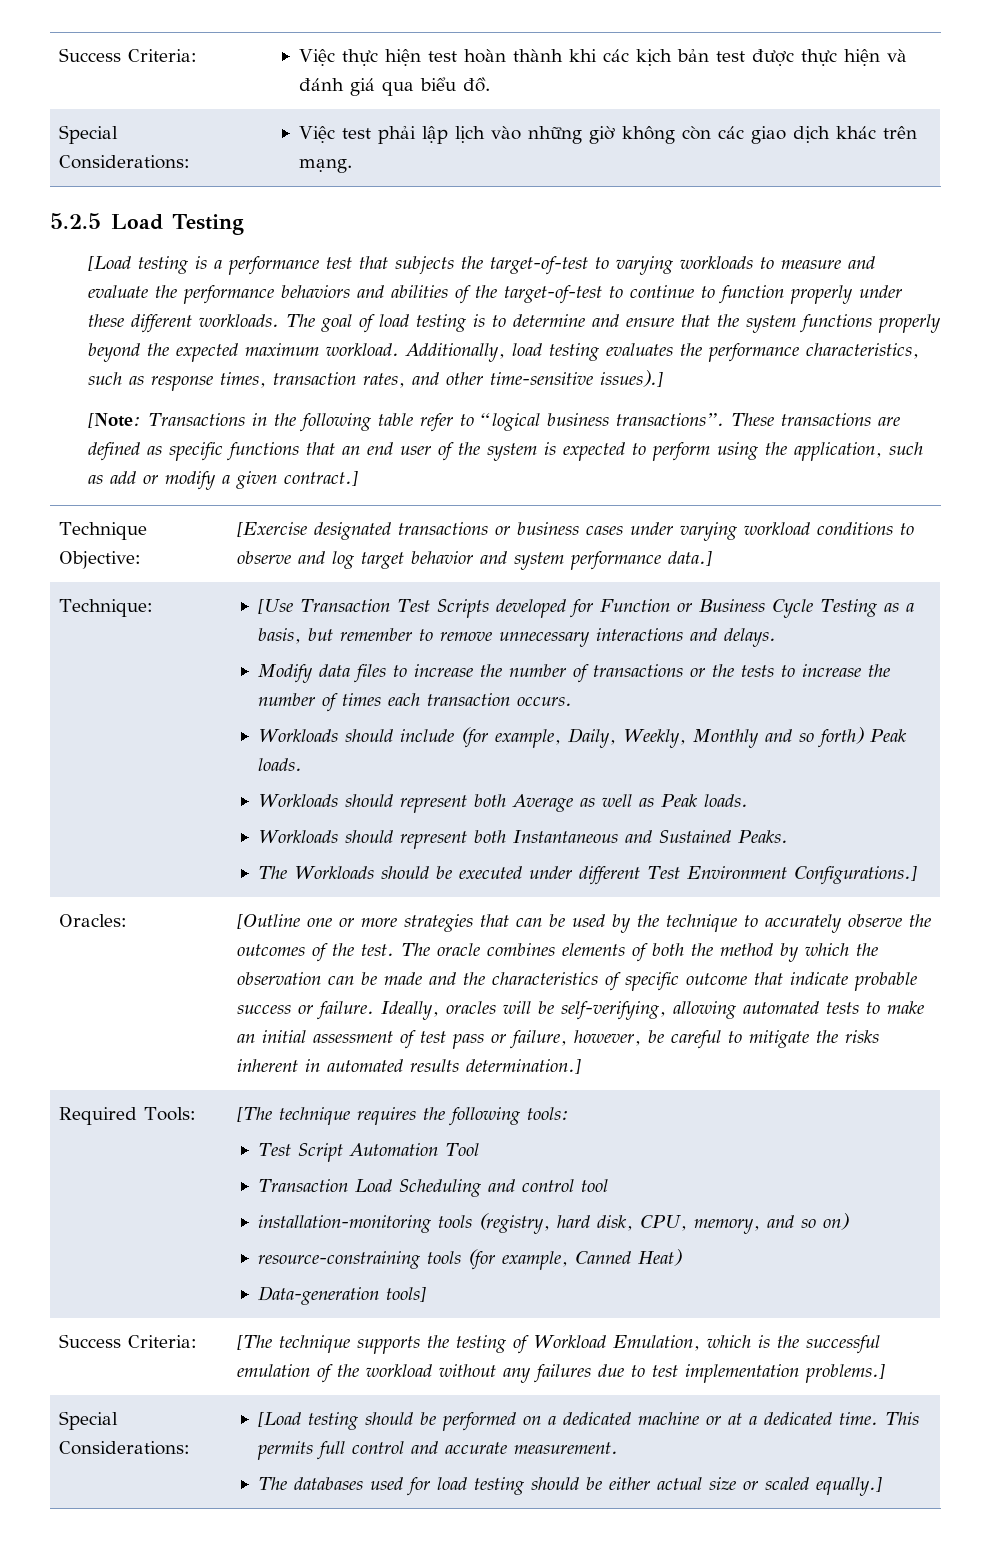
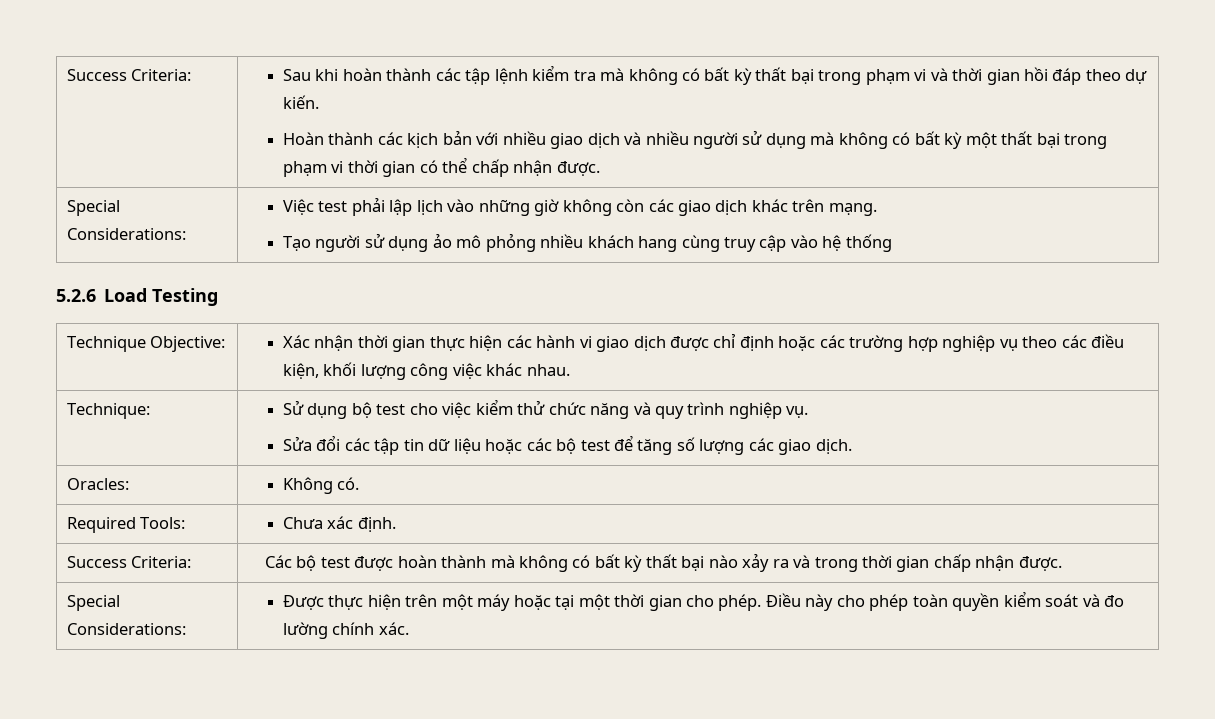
[58,48,197,62] [299,49,908,67] [299,77,491,96] Success Criteria: | Việc thực hiện test hoàn thành khi các kịch bản test được thực hiện và đánh giá qua biểu đồ. -> [66,69,192,81] [282,65,1148,85] [282,95,319,109] [282,130,1107,149] [282,157,600,177] Success Criteria: | Sau khi hoàn thành các tập lệnh kiểm tra mà không có bất kỳ thất bại trong phạm vi và thời gian hồi đáp theo dự kiến. // Hoàn thành các kịch bản với nhiều giao dịch và nhiều người sử dụng mà không có bất kỳ một thất bại trong phạm vi thời gian có thể chấp nhận được.
[50,213,245,235] [87,255,875,275] [87,285,903,304] [87,314,941,333] [87,343,919,362] [87,370,663,391] [87,412,900,432] [87,442,923,461] [87,470,358,490] [58,522,147,540] [58,551,141,569] [237,521,915,541] [237,550,713,570] [58,599,153,617] [258,598,915,618] [258,628,777,647] [258,664,891,683] [258,693,573,712] [258,727,908,748] [258,758,303,771] [258,794,749,813] [258,830,789,849] [258,865,918,885] [58,914,127,927] [237,913,932,933] [237,943,879,962] [237,972,918,991] [237,1001,925,1020] [237,1030,880,1049] [237,1058,582,1074] [58,1107,196,1125] [237,1106,570,1126] [258,1143,480,1162] [258,1179,609,1197] [258,1213,850,1234] [258,1249,683,1270] [258,1286,427,1305] [58,1334,197,1348] [237,1334,881,1354] [237,1363,886,1383] [58,1411,118,1430] [58,1441,190,1455] [258,1411,920,1431] [257,1441,619,1460] [258,1476,883,1496] // 5.2.5 Load Testing // [Load testing is a performance test that subjects the target-of-test to varying workloads to measure and evaluate the performance behaviors and abilities of the target-of-test to continue to function properly under these different workloads. The goal of load testing is to determine and ensure that the system functions properly beyond the expected maximum workload. Additionally, load testing evaluates the performance characteristics, such as response times, transaction rates, and other time-sensitive issues).] // [Note: Transactions in the following table refer to “logical business transactions”. These transactions are defined as specific functions that an end user of the system is expected to perform using the application, such as add or modify a given contract.] // Technique Objective: | [Exercise designated transactions or business cases under varying workload conditions to observe and log target behavior and system performance data.] // Technique: | [Use Transaction Test Scripts developed for Function or Business Cycle Testing as a basis, but remember to remove unnecessary interactions and delays. // Modify data files to increase the number of transactions or the tests to increase the number of times each transaction occurs. // Workloads should include (for example, Daily, Weekly, Monthly and so forth) Peak loads. // Workloads should represent both Average as well as Peak loads. // Workloads should represent both Instantaneous and Sustained Peaks. // The Workloads should be executed under different Test Environment Configurations.] // Oracles: | [Outline one or more strategies that can be used by the technique to accurately observe the outcomes of the test. The oracle combines elements of both the method by which the observation can be made and the characteristics of specific outcome that indicate probable success or failure. Ideally, oracles will be self-verifying, allowing automated tests to make an initial assessment of test pass or failure, however, be careful to mitigate the risks inherent in automated results determination.] // Required Tools: | [The technique requires the following tools: // Test Script Automation Tool // Transaction Load Scheduling and control tool // installation-monitoring tools (registry, hard disk, CPU, memory, and so on) // resource-constraining tools (for example, Canned Heat) // Data-generation tools] // Success Criteria: | [The technique supports the testing of Workload Emulation, which is the successful emulation of the workload without any failures due to test implementation problems.] // Special Considerations: | [Load testing should be performed on a dedicated machine or at a dedicated time. This permits full control and accurate measurement. // The databases used for load testing should be either actual size or scaled equally.] -> [282,233,892,252] [56,288,219,306] [66,336,226,352] [282,333,1124,352] [282,362,570,380] [66,403,150,419] [282,399,809,419] [282,435,852,455] [66,478,129,490] [282,477,360,494] [66,517,186,533] [282,516,396,532] [66,556,192,568] [264,553,1062,572] [66,595,120,611] [66,623,186,635] [282,591,1124,611] [282,622,409,639] // Tạo người sử dụng ảo mô phỏng nhiều khách hang cùng truy cập vào hệ thống // 5.2.6 Load Testing // Technique Objective: | Xác nhận thời gian thực hiện các hành vi giao dịch được chỉ định hoặc các trường hợp nghiệp vụ theo các điều kiện, khối lượng công việc khác nhau. // Technique: | Sử dụng bộ test cho việc kiểm thử chức năng và quy trình nghiệp vụ. // Sửa đổi các tập tin dữ liệu hoặc các bộ test để tăng số lượng các giao dịch. // Oracles: | Không có. // Required Tools: | Chưa xác định. // Success Criteria: | Các bộ test được hoàn thành mà không có bất kỳ thất bại nào xảy ra và trong thời gian chấp nhận được. // Special Considerations: | Được thực hiện trên một máy hoặc tại một thời gian cho phép. Điều này cho phép toàn quyền kiểm soát và đo lường chính xác.

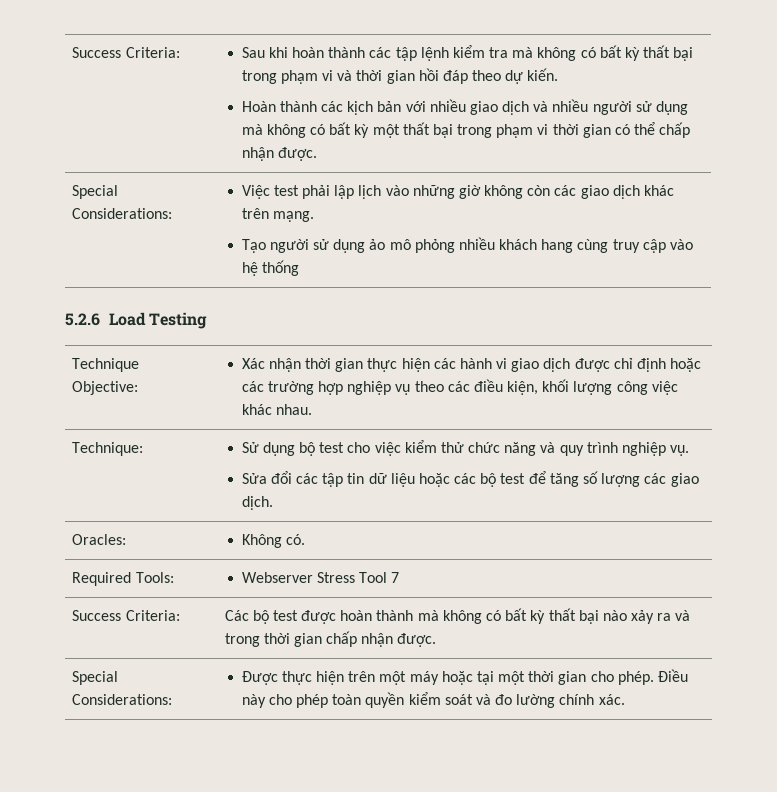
[282,516,396,532] Chưa xác định. -> [241,572,400,583] Webserver Stress Tool 7

